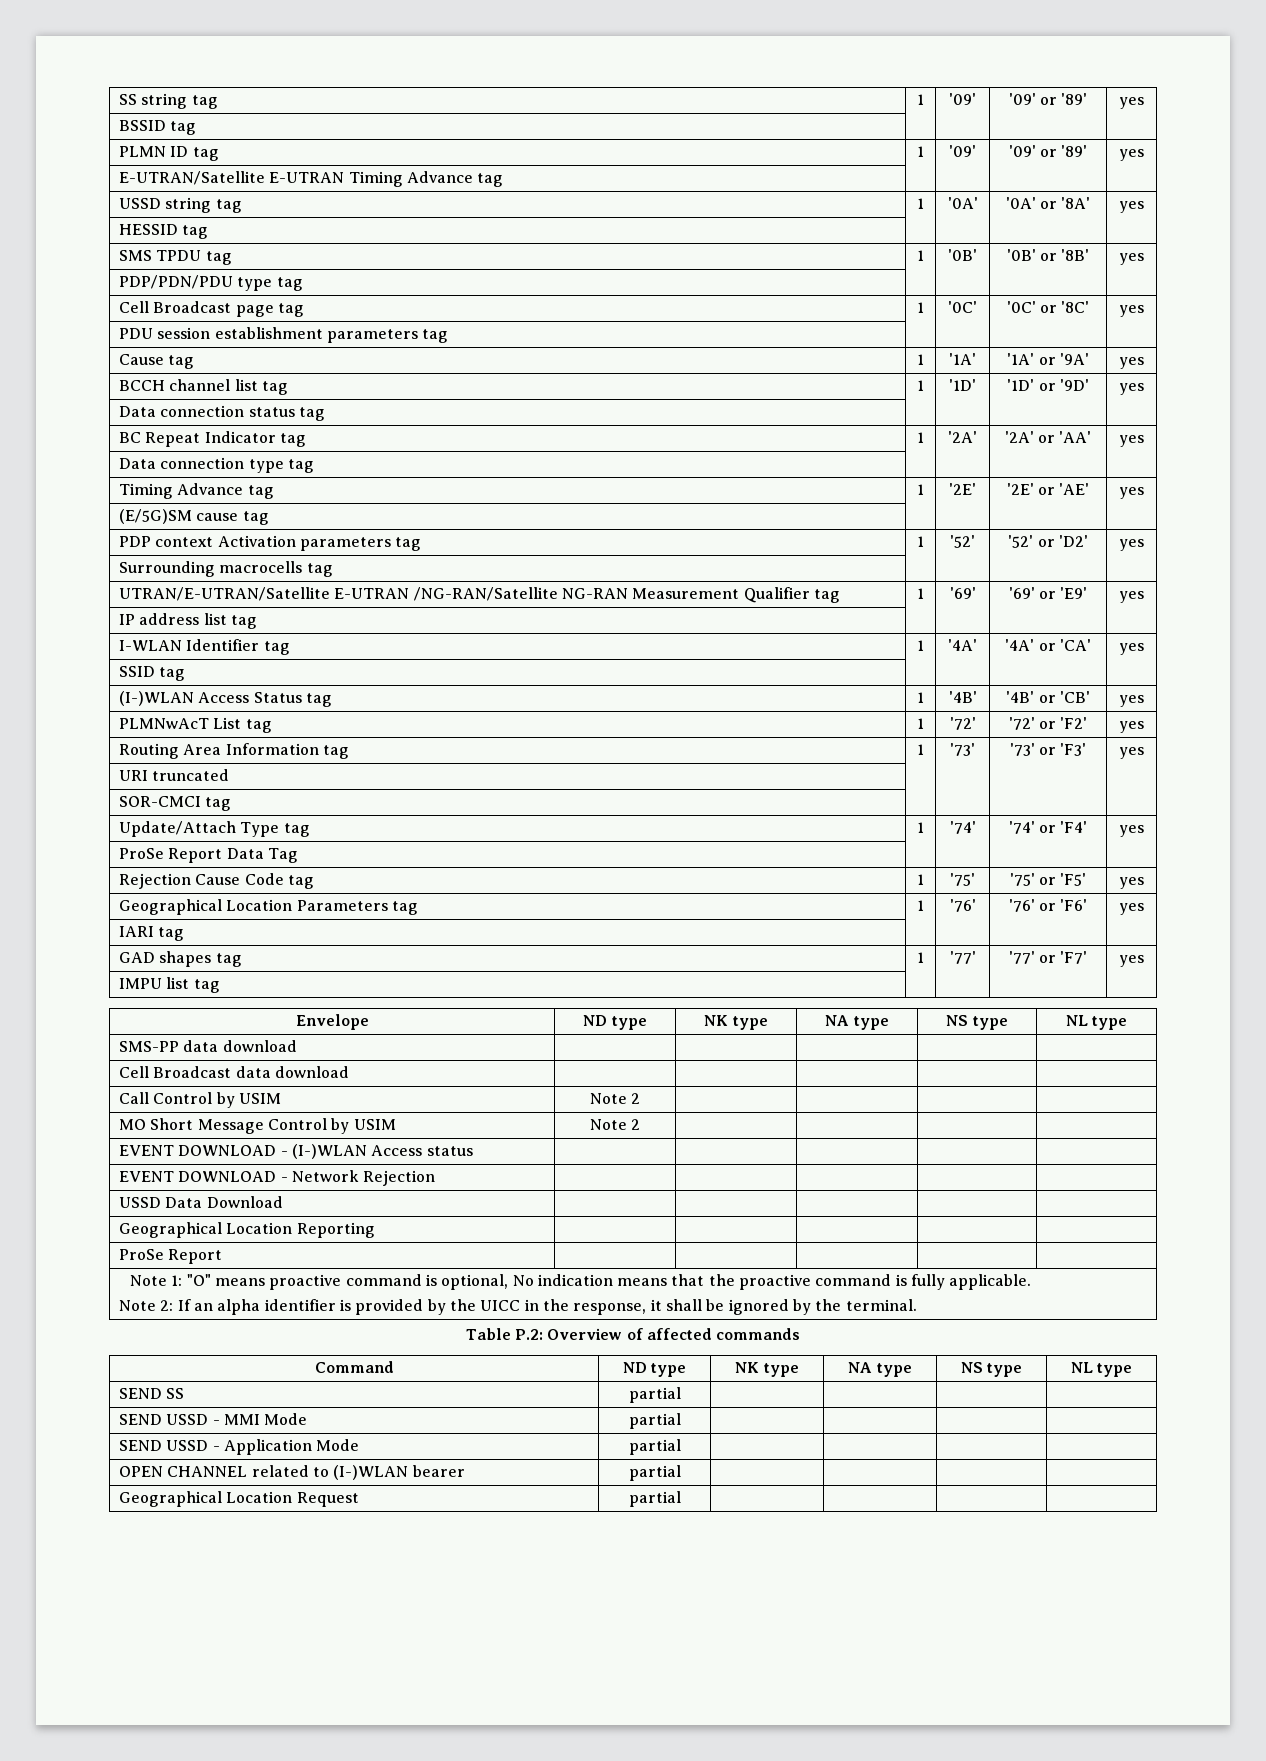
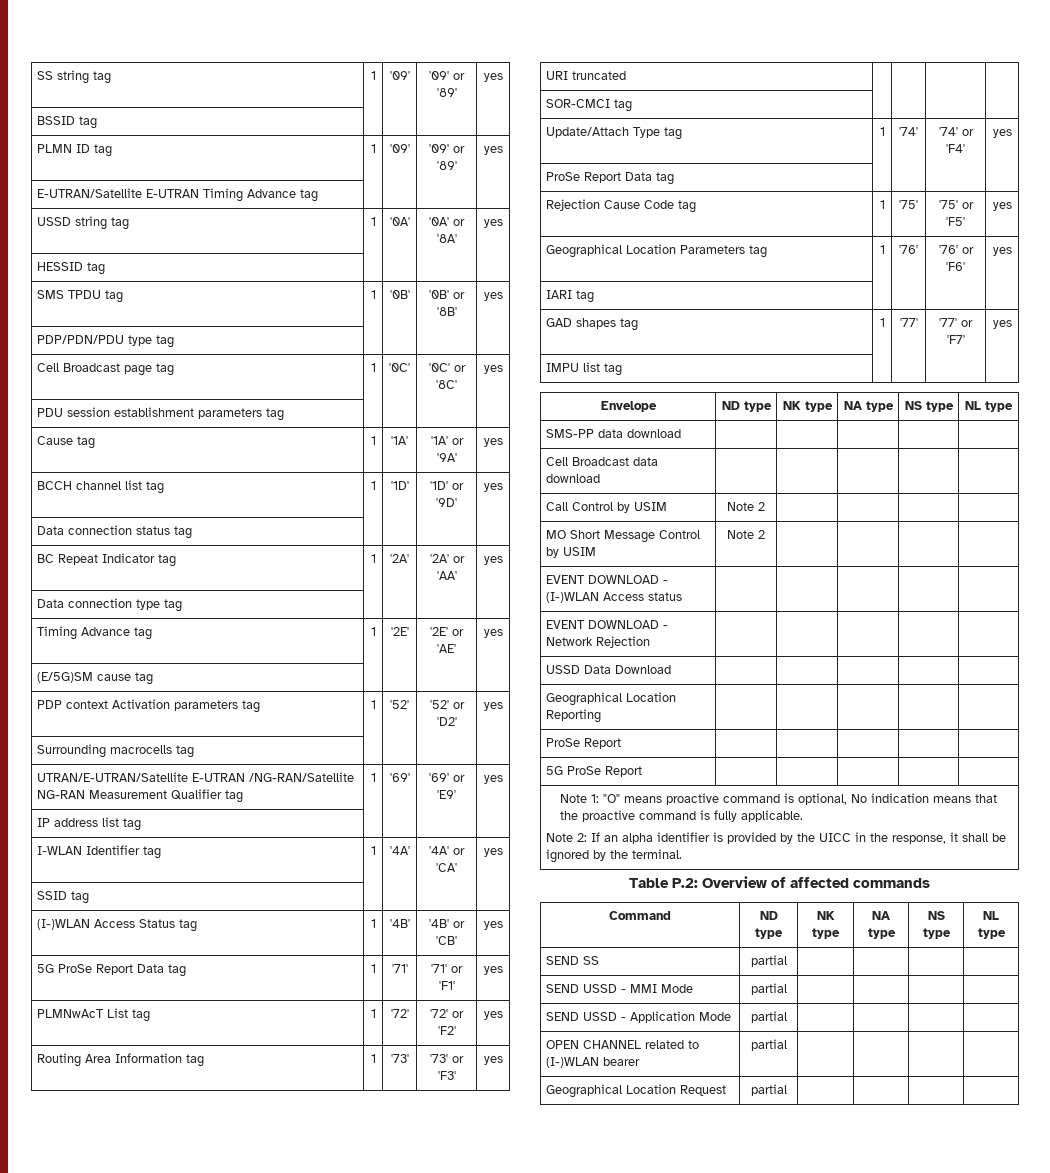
(1144, 701) none -> [37,964,187,977] [370,964,376,973] [391,964,408,973] [431,964,463,973] [438,981,455,990] [483,966,503,975] // 5G ProSe Report Data tag | 1 | '71' | '71' or 'F1' | yes
[268,848,299,863] Tag -> [656,172,675,185] tag
(223, 1256) none -> [546,766,643,777] // 5G ProSe Report | | | | |

